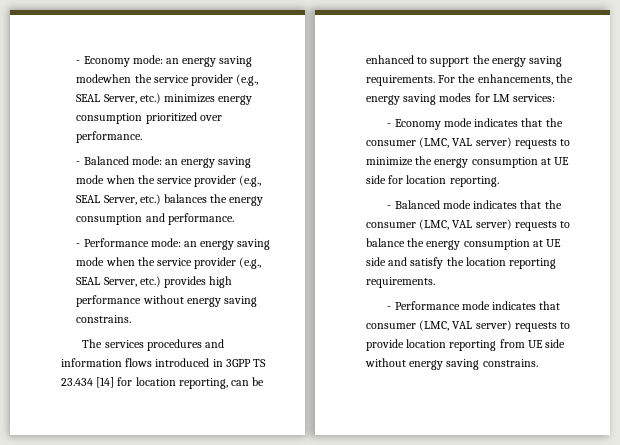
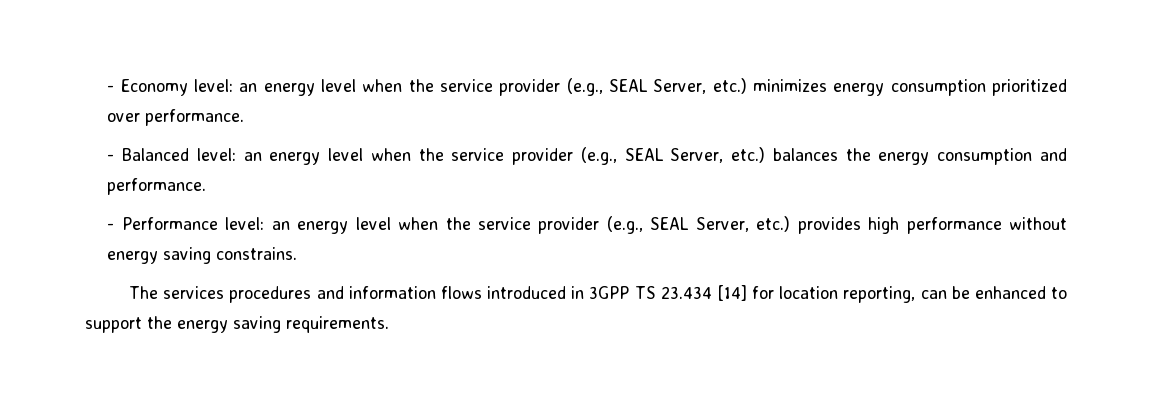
[76,55,253,67] [76,74,132,83] - Economy mode: an energy saving modewhen -> [107,79,403,96] - Economy level: an energy level when
[131,156,252,168] [76,175,105,184] mode: an energy saving mode -> [196,148,364,165] level: an energy level
[150,238,271,250] [76,257,105,266] mode: an energy saving mode -> [225,217,391,234] level: an energy level
[438,74,573,85] [366,93,556,105] [387,118,563,130] [366,137,571,149] [366,156,570,168] [366,175,499,187] [387,200,562,209] [366,219,571,231] [366,238,562,250] [366,257,557,269] [366,277,435,288] [387,301,561,310] [366,320,571,332] [366,339,566,351] [365,358,538,370] For the enhancements, the energy saving modes for LM services: // - Economy mode indicates that the consumer (LMC, VAL server) requests to minimize the energy consumption at UE side for location reporting. // - Balanced mode indicates that the consumer (LMC, VAL server) requests to balance the energy consumption at UE side and satisfy the location reporting requirements. // - Performance mode indicates that consumer (LMC, VAL server) requests to provide location reporting from UE side without energy saving constrains. -> (389, 324) none

